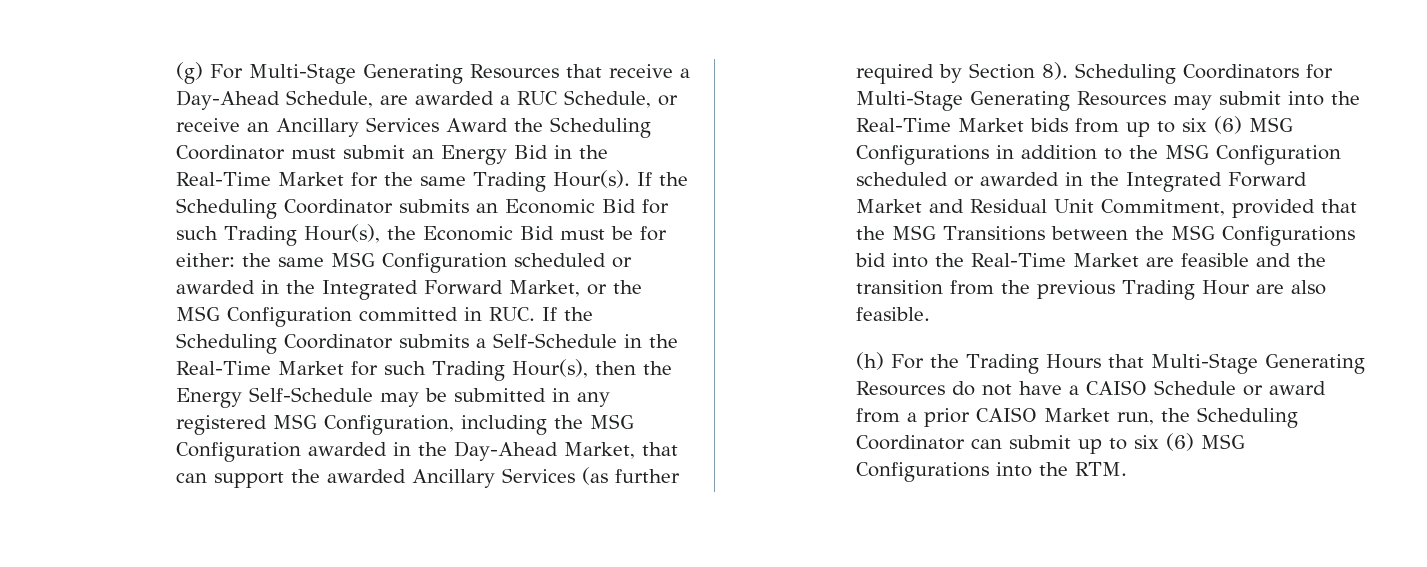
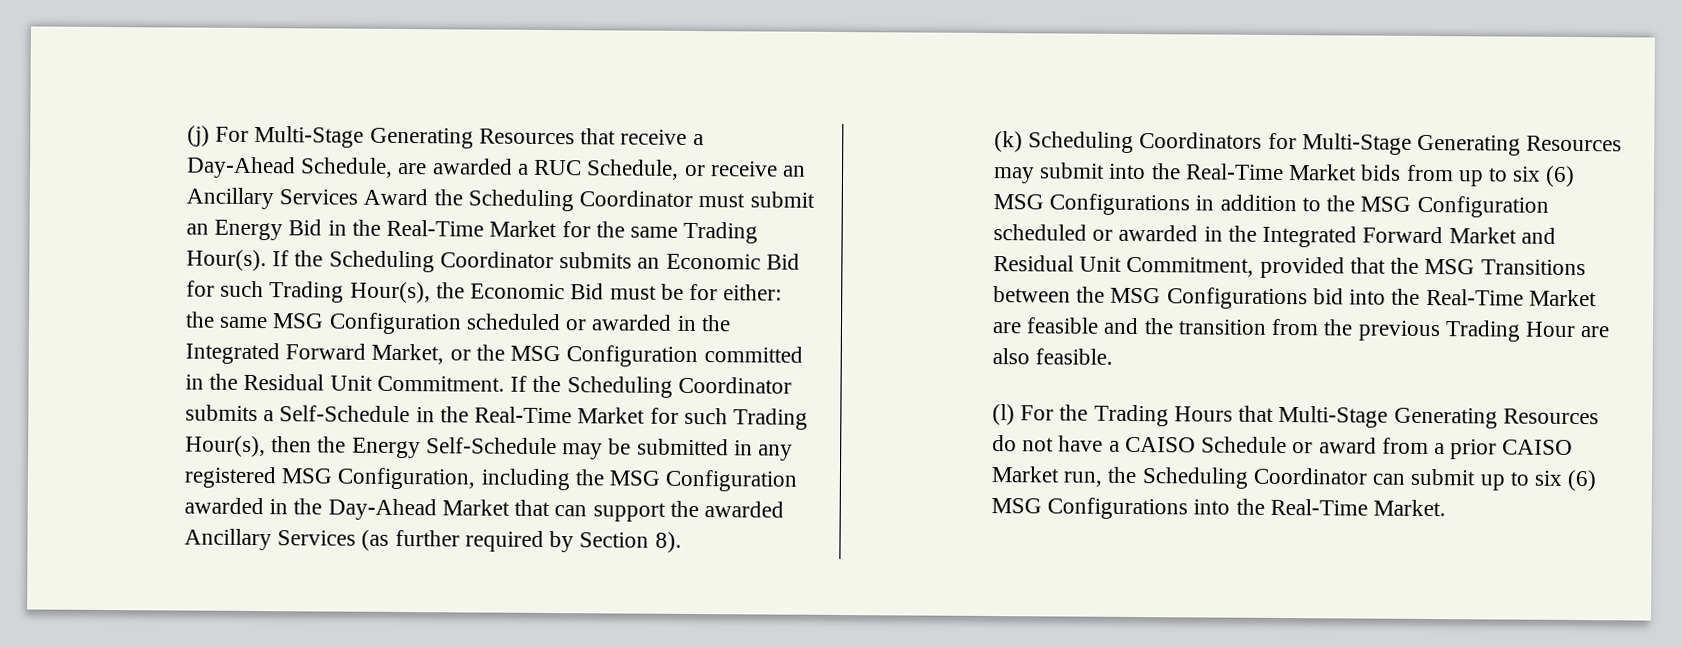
[175,62,203,84] (g) -> [187,125,211,147] (j)
[488,307,535,321] RUC. -> [209,373,505,392] the Residual Unit Commitment.
[563,442,635,459] Market, -> [441,499,510,516] Market
(1068, 71) none -> [994,131,1024,153] // (k)
[855,352,884,370] (h) -> [992,404,1016,426] (l)
[1074,462,1127,476] RTM. -> [1269,498,1447,517] Real-Time Market.

